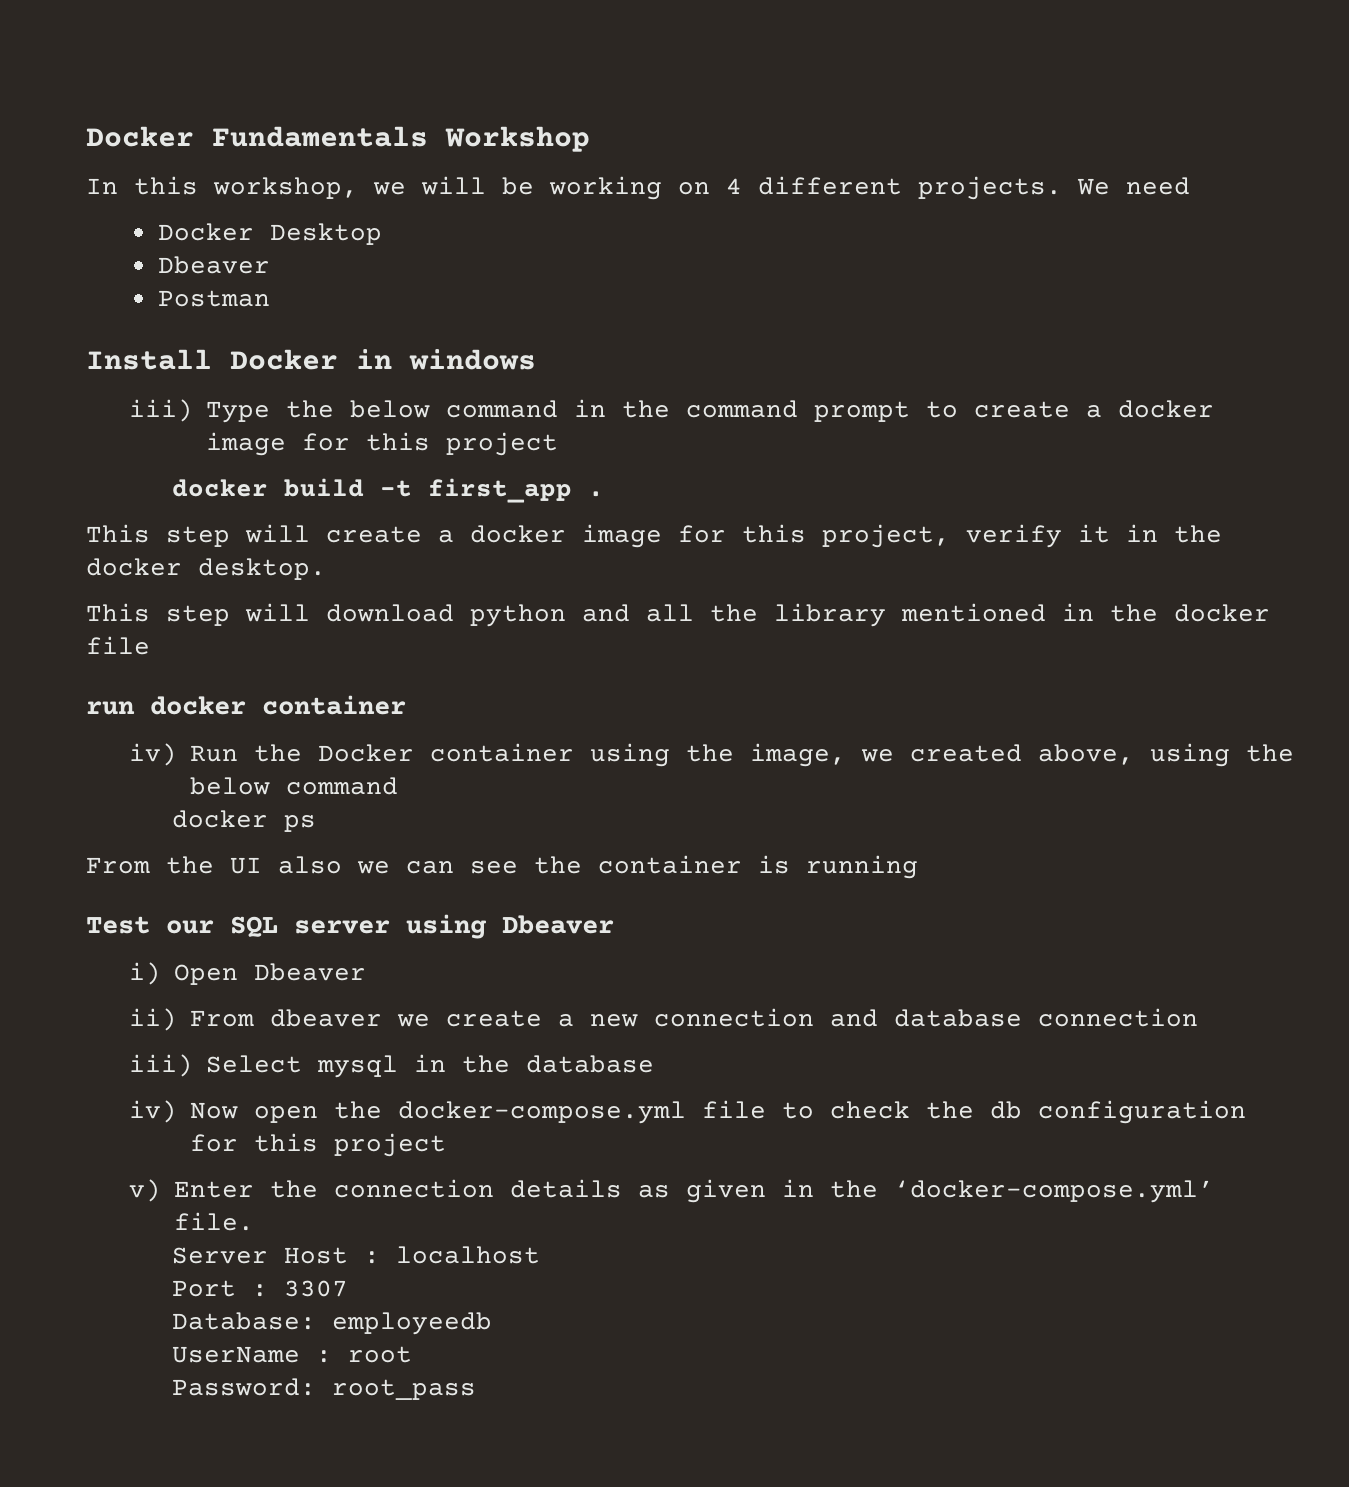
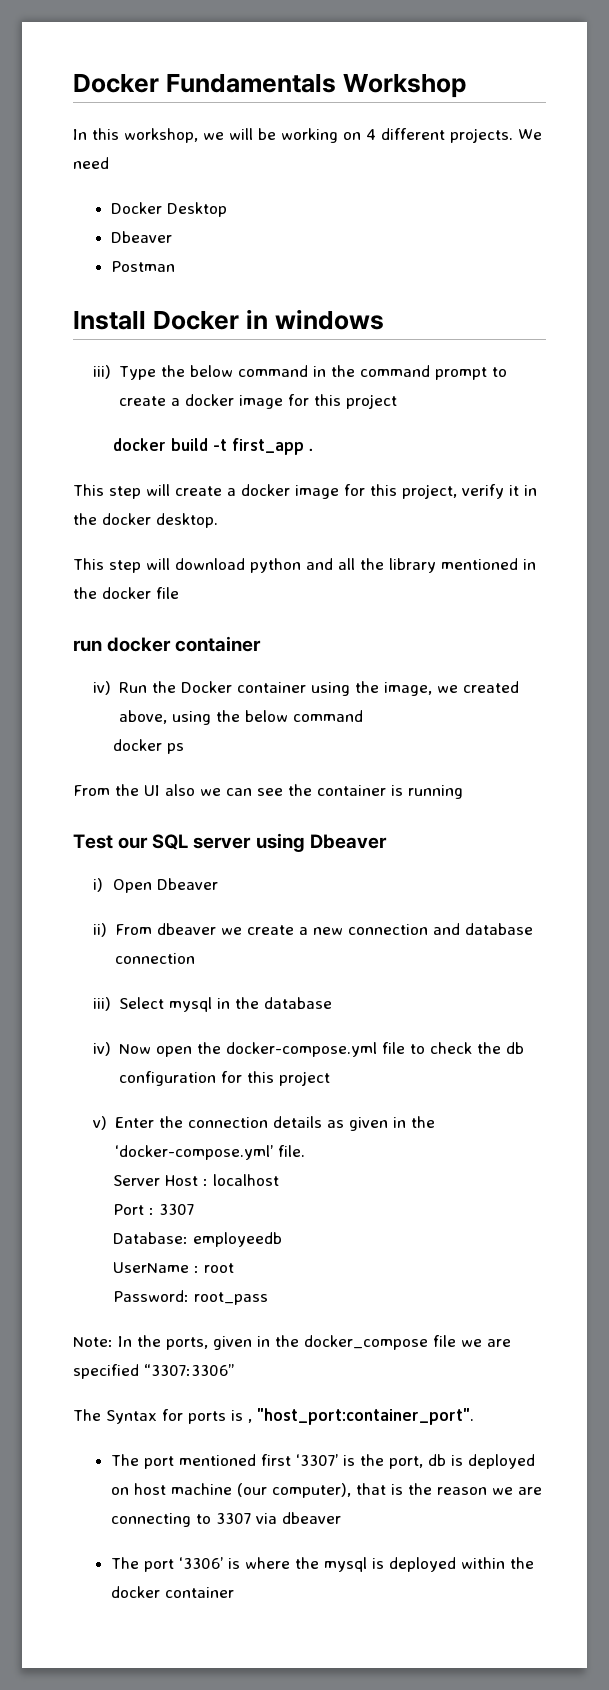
(477, 1389) none -> [73,1335,511,1350] [73,1364,234,1379] [73,1408,474,1425] [111,1454,536,1469] [111,1483,543,1498] [111,1512,342,1527] [111,1557,535,1572] [111,1586,235,1598] // Note: In the ports, given in the docker_compose file we are specified “3307:3306” // The Syntax for ports is , "host_port:container_port". // The port mentioned first ‘3307’ is the port, db is deployed on host machine (our computer), that is the reason we are connecting to 3307 via dbeaver // The port ‘3306’ is where the mysql is deployed within the docker container

